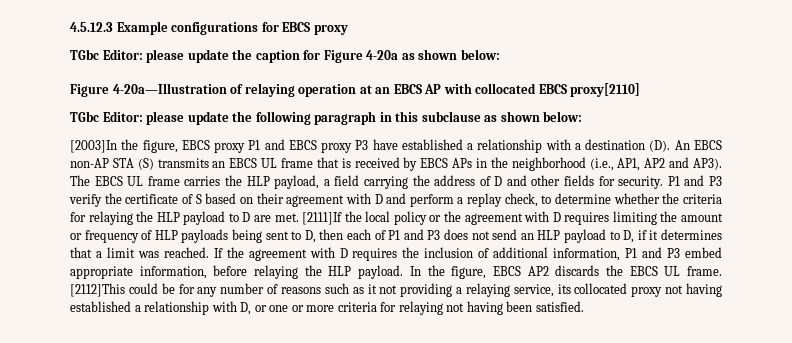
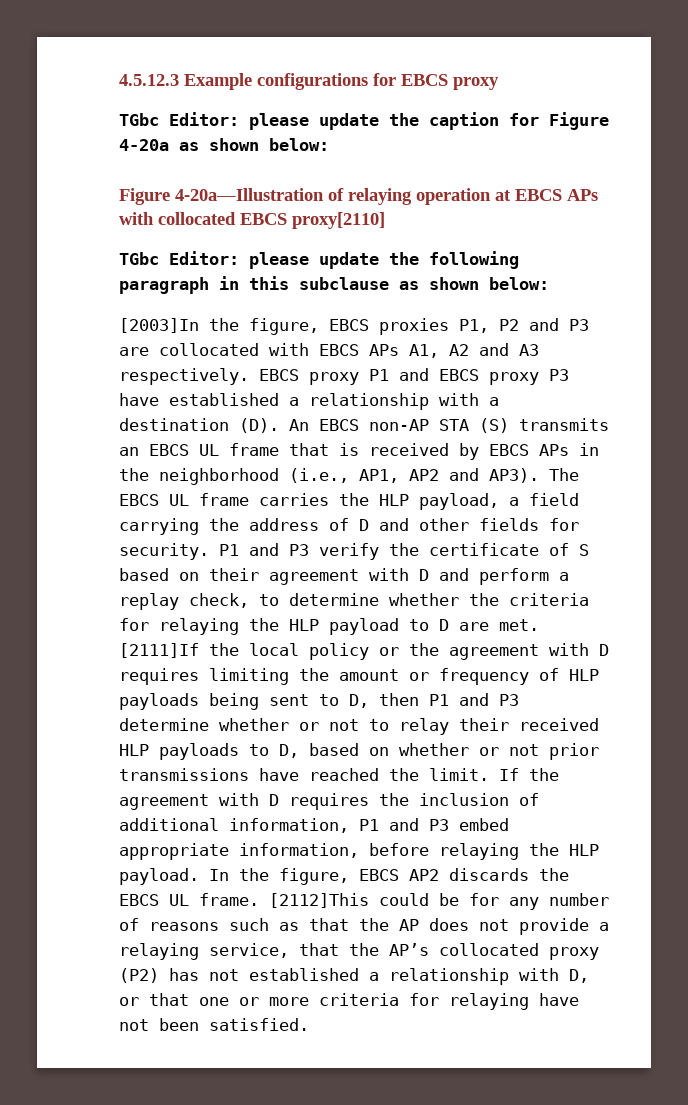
[375,84,442,94] an EBCS AP -> [515,189,598,201] EBCS APs
(210, 145) none -> [379,318,589,335] [119,343,539,358] [119,368,299,385] proxies P1, P2 and P3 are collocated with EBCS APs A1, A2 and A3 respectively. EBCS
[347,229,723,243] [70,247,209,258] each of P1 and P3 does not send an HLP payload to D, if it determines that a limit was reached. -> [429,693,519,706] [119,718,599,735] [119,743,599,760] [119,768,489,781] P1 and P3 determine whether or not to relay their received HLP payloads to D, based on whether or not prior transmissions have reached the limit.
[367,283,723,297] it not providing a relaying service, its collocated proxy not having -> [309,918,609,935] [119,943,599,960] [119,968,239,983] that the AP does not provide a relaying service, that the AP’s collocated proxy (P2) has not
(267, 308) none -> [149,993,189,1006] that
[446,301,503,315] not having -> [539,993,579,1006] [119,1019,149,1031] have not

